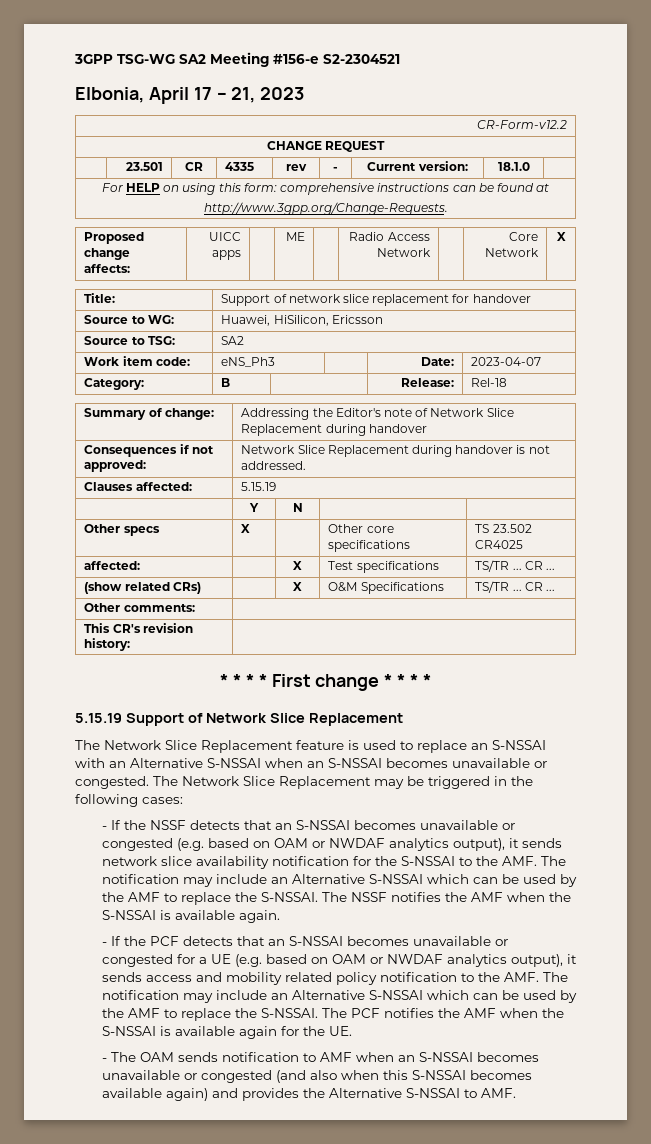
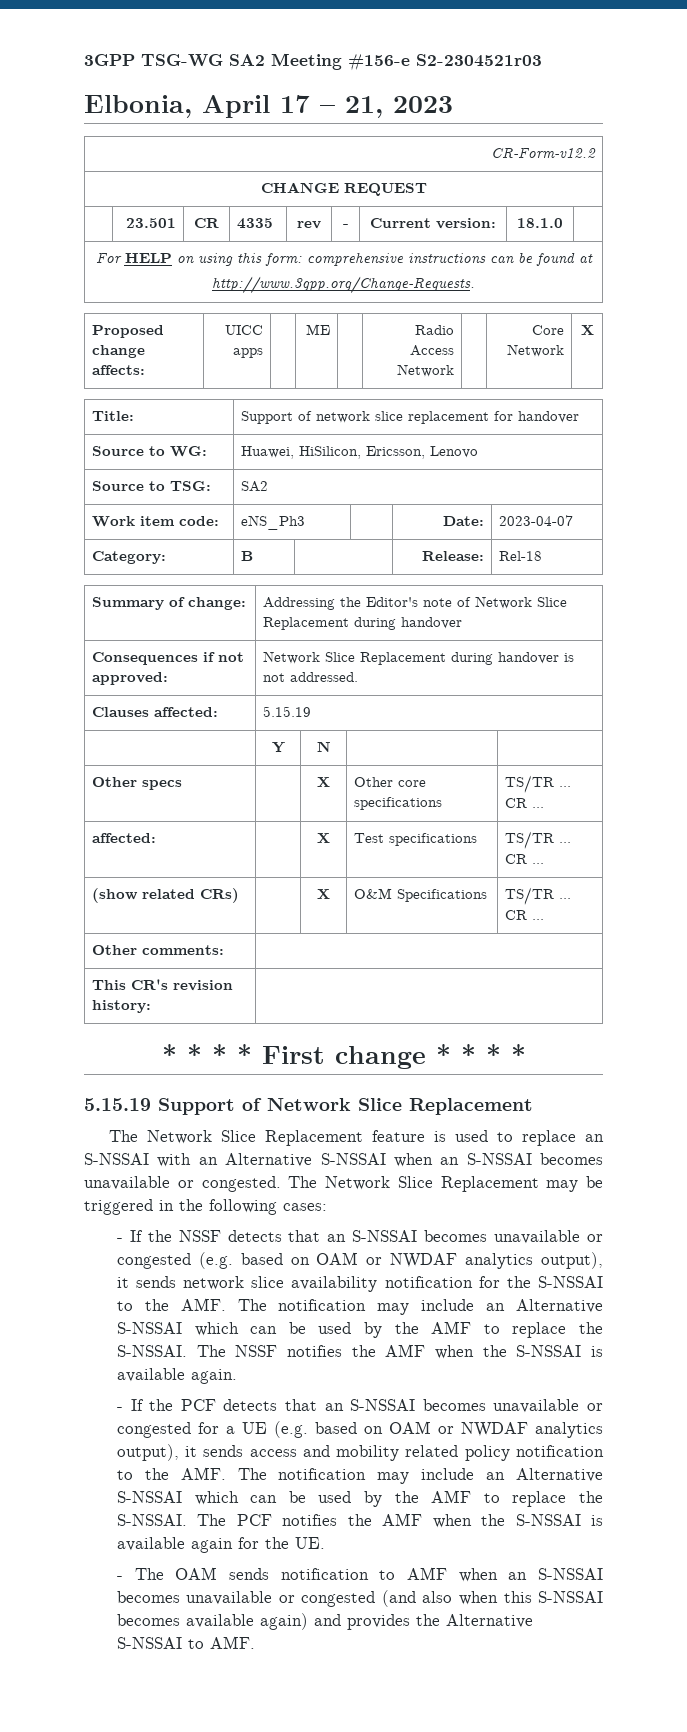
[323,54,400,64] S2-2304521 -> [416,54,542,67] S2-2304521r03
[331,315,383,324] Ericsson -> [366,446,479,459] Ericsson, Lenovo
[241,524,251,533] X | | -> [317,777,330,787] | X |
[475,524,532,533] [475,540,524,549] TS 23.502 CR4025 -> [505,775,572,793] [505,798,545,808] TS/TR ... CR ...

